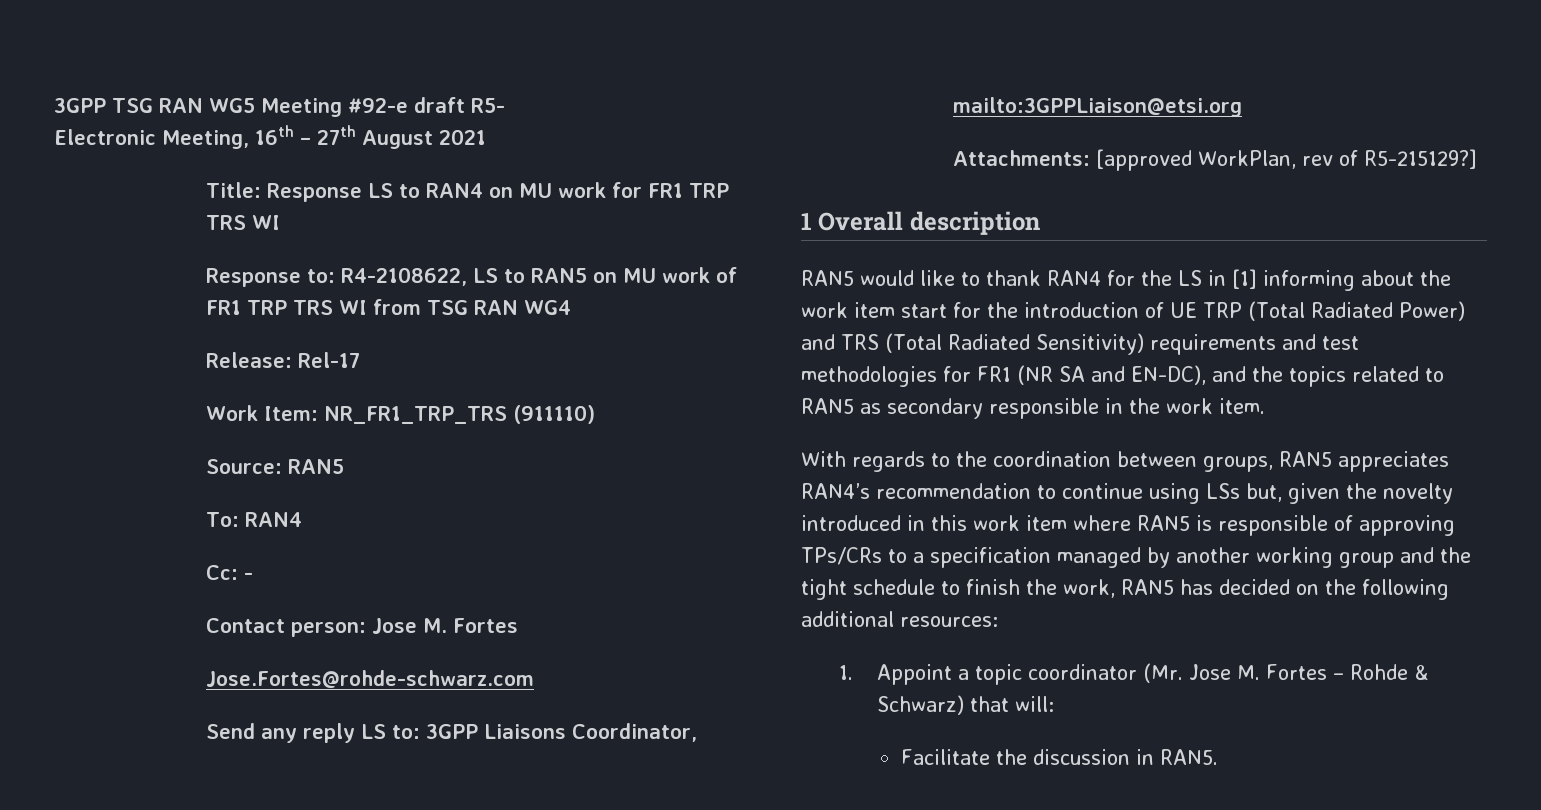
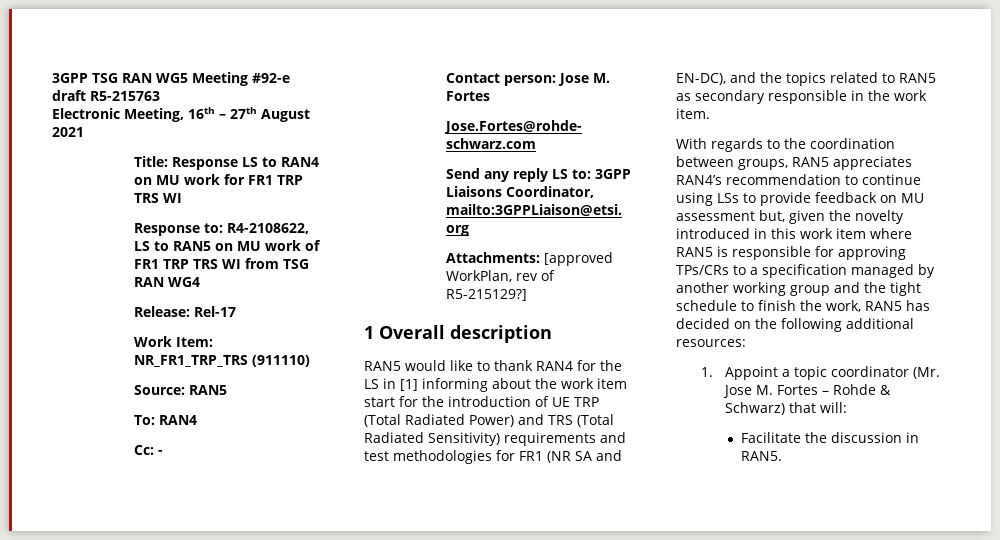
[471,98,505,113] R5- -> [90,91,160,101] R5-215763
(1240, 491) none -> [743,192,924,206] [676,211,755,221] to provide feedback on MU assessment
[1334,515,1353,531] of -> [815,246,834,257] for

